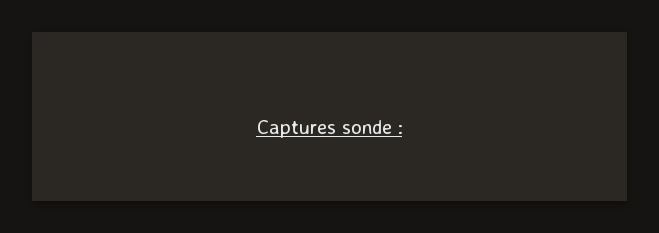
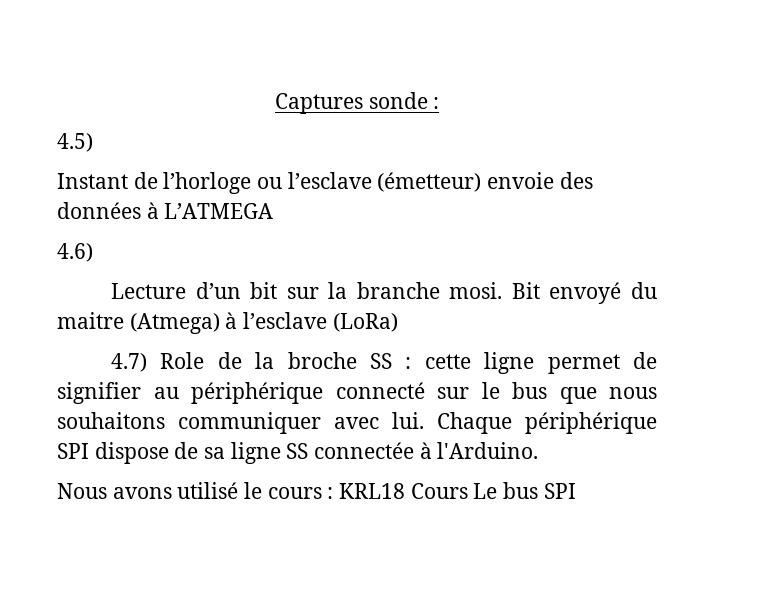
(403, 129) none -> [57,133,93,152] [57,172,593,194] [57,202,274,219] [57,243,93,262] [110,282,657,304] [57,312,398,334] [110,352,657,374] [57,382,657,404] [57,412,657,434] [57,442,539,464] [57,482,576,499] // 4.5) // Instant de l’horloge ou l’esclave (émetteur) envoie des données à L’ATMEGA // 4.6) // Lecture d’un bit sur la branche mosi. Bit envoyé du maitre (Atmega) à l’esclave (LoRa) // 4.7) Role de la broche SS : cette ligne permet de signifier au périphérique connecté sur le bus que nous souhaitons communiquer avec lui. Chaque périphérique SPI dispose de sa ligne SS connectée à l'Arduino. // Nous avons utilisé le cours : KRL18 Cours Le bus SPI

